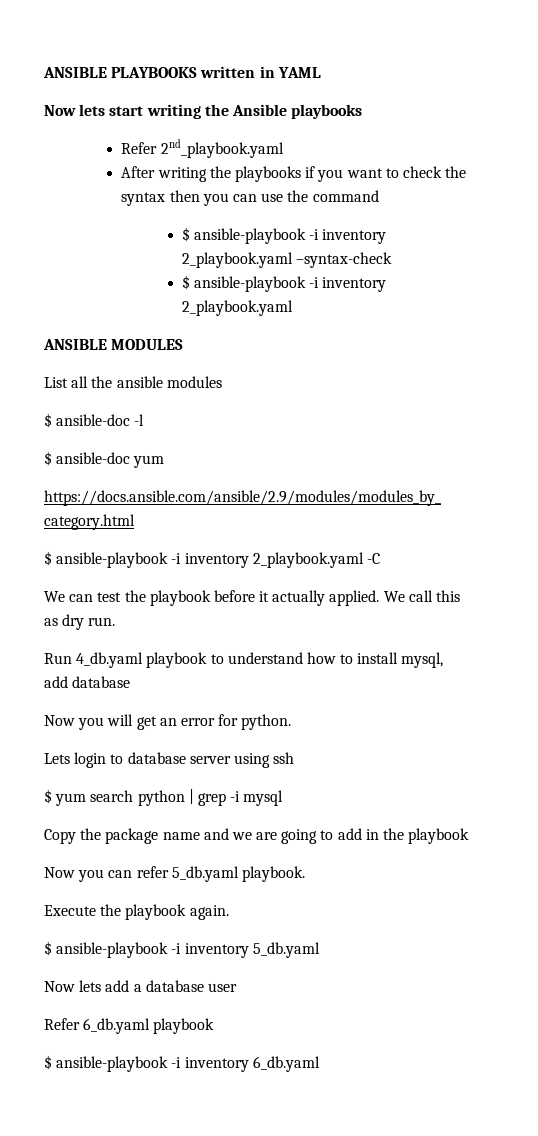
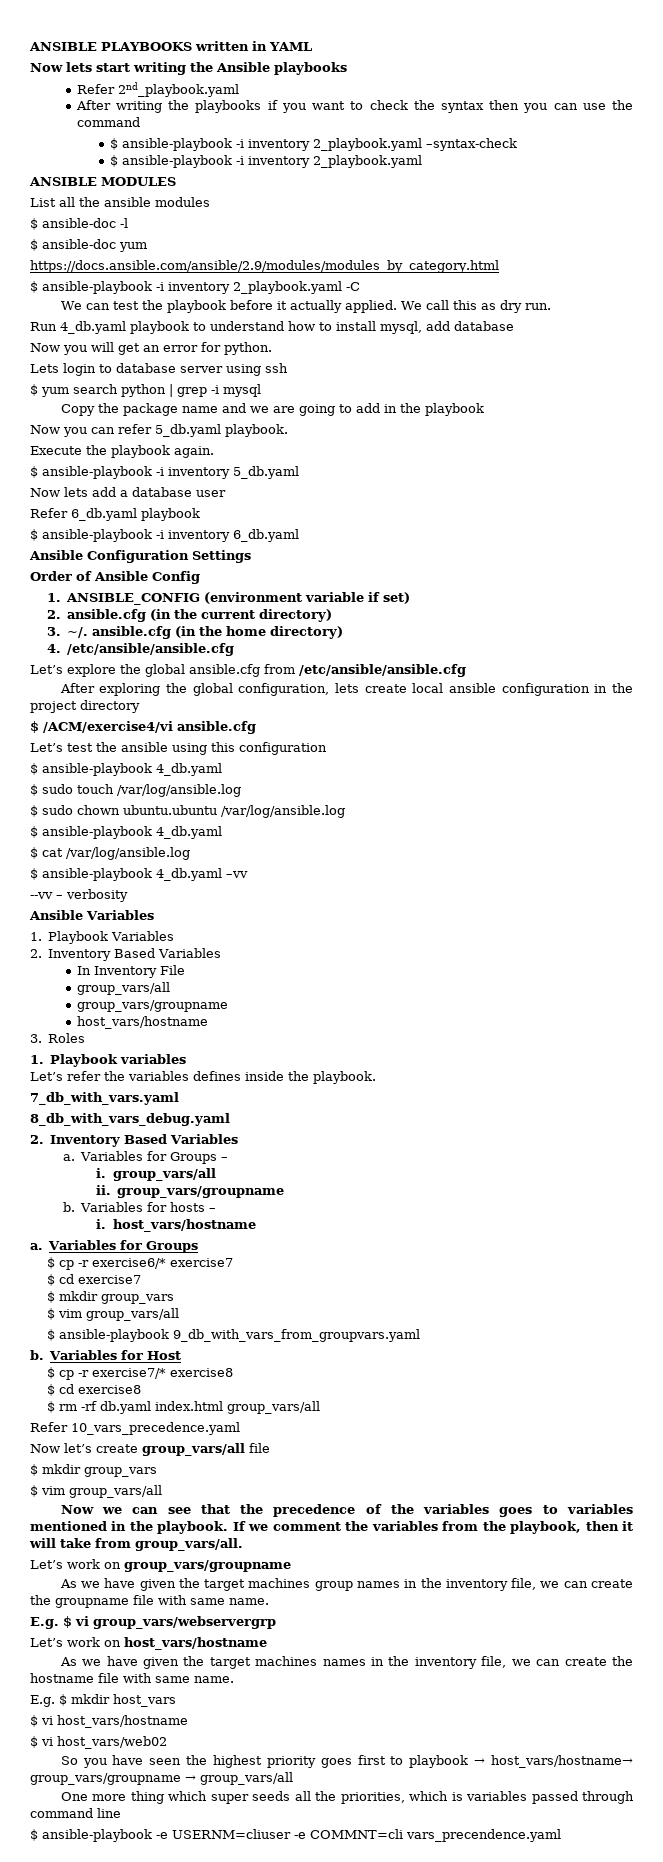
(320, 1064) none -> [29,550,251,563] [30,571,200,584] [46,592,410,605] [46,609,332,622] [46,626,343,639] [46,643,234,656] [30,664,466,677] [59,683,633,696] [30,700,140,713] [30,721,256,734] [30,742,327,755] [30,763,222,776] [30,784,241,797] [30,805,345,818] [30,826,222,839] [30,847,190,860] [30,868,248,881] [30,889,128,902] [29,910,154,920] [30,931,175,944] [30,948,222,961] [76,965,185,978] [76,982,170,995] [76,1000,228,1012] [76,1016,208,1029] [30,1033,86,1043] [30,1054,187,1067] [30,1071,376,1084] [30,1092,179,1105] [30,1113,230,1126] [30,1134,239,1147] [63,1151,229,1164] [96,1168,216,1181] [96,1185,285,1198] [63,1202,217,1212] [96,1219,256,1232] [30,1240,199,1253] [46,1257,233,1270] [46,1274,141,1286] [46,1291,174,1304] [46,1308,179,1321] [46,1329,420,1342] [30,1350,182,1360] [46,1367,233,1380] [46,1384,141,1396] [46,1401,320,1414] [30,1422,240,1435] [30,1443,270,1456] [30,1464,157,1477] [30,1485,162,1498] [60,1504,633,1517] [30,1521,633,1534] [29,1538,243,1551] [30,1559,291,1572] [59,1578,633,1591] [30,1595,269,1608] [30,1616,276,1629] [30,1637,267,1650] [59,1656,634,1669] [30,1673,234,1683] [30,1694,176,1707] [30,1715,188,1728] [30,1736,167,1749] [60,1755,633,1768] [30,1772,293,1785] [60,1791,635,1804] [30,1808,121,1818] [30,1829,561,1842] // Ansible Configuration Settings // Order of Ansible Config // 1. ANSIBLE_CONFIG (environment variable if set) // 2. ansible.cfg (in the current directory) // 3. ~/. ansible.cfg (in the home directory) // 4. /etc/ansible/ansible.cfg // Let’s explore the global ansible.cfg from /etc/ansible/ansible.cfg // After exploring the global configuration, lets create local ansible configuration in the project directory // $ /ACM/exercise4/vi ansible.cfg // Let’s test the ansible using this configuration // $ ansible-playbook 4_db.yaml // $ sudo touch /var/log/ansible.log // $ sudo chown ubuntu.ubuntu /var/log/ansible.log // $ ansible-playbook 4_db.yaml // $ cat /var/log/ansible.log // $ ansible-playbook 4_db.yaml –vv // --vv – verbosity // Ansible Variables // 1. Playbook Variables // 2. Inventory Based Variables // In Inventory File // group_vars/all // group_vars/groupname // host_vars/hostname // 3. Roles // 1. Playbook variables // Let’s refer the variables defines inside the playbook. // 7_db_with_vars.yaml // 8_db_with_vars_debug.yaml // 2. Inventory Based Variables // a. Variables for Groups – // i. group_vars/all // ii. group_vars/groupname // b. Variables for hosts – // i. host_vars/hostname // a. Variables for Groups // $ cp -r exercise6/* exercise7 // $ cd exercise7 // $ mkdir group_vars // $ vim group_vars/all // $ ansible-playbook 9_db_with_vars_from_groupvars.yaml // b. Variables for Host // $ cp -r exercise7/* exercise8 // $ cd exercise8 // $ rm -rf db.yaml index.html group_vars/all // Refer 10_vars_precedence.yaml // Now let’s create group_vars/all file // $ mkdir group_vars // $ vim group_vars/all // Now we can see that the precedence of the variables goes to variables mentioned in the playbook. If we comment the variables from the playbook, then it will take from group_vars/all. // Let’s work on group_vars/groupname // As we have given the target machines group names in the inventory file, we can create the groupname file with same name. // E.g. $ vi group_vars/webservergrp // Let’s work on host_vars/hostname // As we have given the target machines names in the inventory file, we can create the hostname file with same name. // E.g. $ mkdir host_vars // $ vi host_vars/hostname // $ vi host_vars/web02 // So you have seen the highest priority goes first to playbook → host_vars/hostname→ group_vars/groupname → group_vars/all // One more thing which super seeds all the priorities, which is variables passed through command line // $ ansible-playbook -e USERNM=cliuser -e COMMNT=cli vars_precendence.yaml

